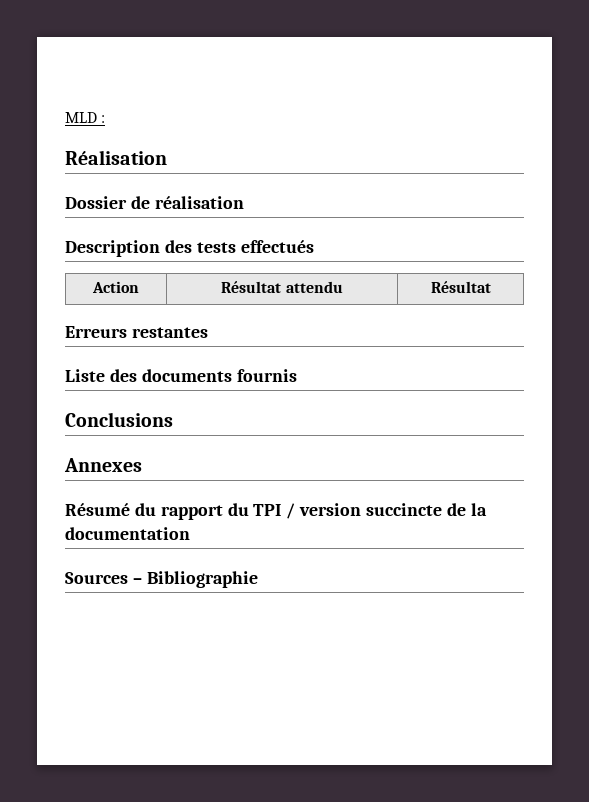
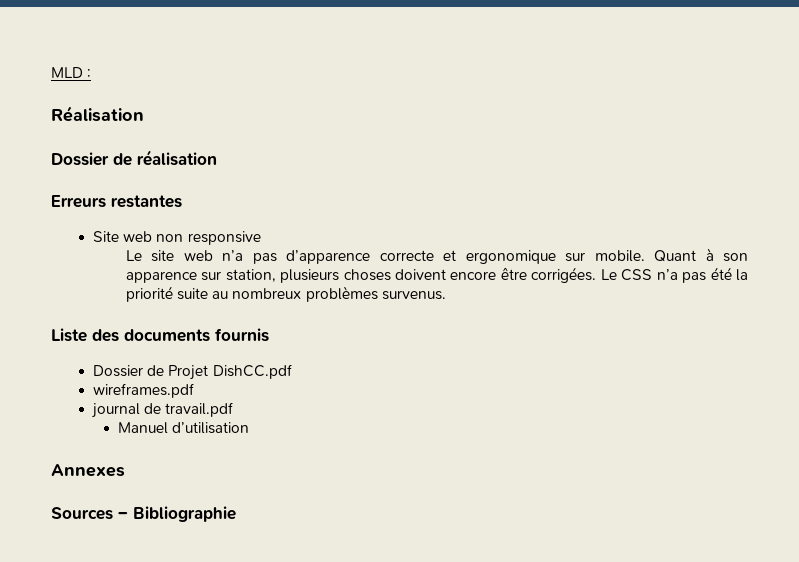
[65,240,314,257] [92,281,139,293] [221,281,343,293] [430,281,491,293] [65,326,208,338] [65,369,297,382] [65,412,173,427] [64,458,142,472] [65,503,487,520] [65,527,190,540] Description des tests effectués // Action | Résultat attendu | Résultat // Erreurs restantes // Liste des documents fournis // Conclusions // Annexes // Résumé du rapport du TPI / version succincte de la documentation -> [51,195,182,208] [92,231,261,245] [125,248,748,264] [125,267,748,283] [125,286,446,302] [51,328,269,342] [92,364,292,380] [92,383,194,398] [91,402,234,418] [117,422,250,434] [51,464,125,477] Erreurs restantes // Site web non responsive // Le site web n’a pas d’apparence correcte et ergonomique sur mobile. Quant à son apparence sur station, plusieurs choses doivent encore être corrigées. Le CSS n’a pas été la priorité suite au nombreux problèmes survenus. // Liste des documents fournis // Dossier de Projet DishCC.pdf // wireframes.pdf // journal de travail.pdf // Manuel d’utilisation // Annexes

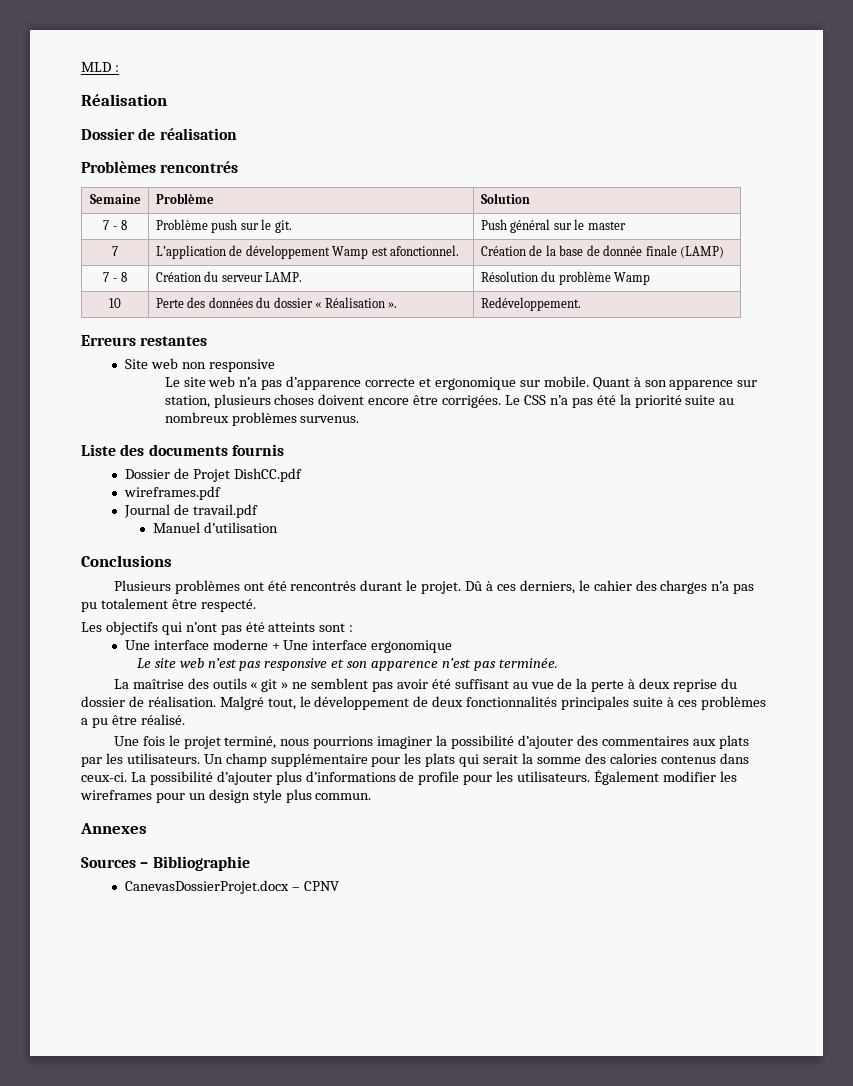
(217, 158) none -> [81,161,239,173] [89,194,141,204] [155,193,214,204] [480,193,530,204] [103,220,127,230] [155,219,292,233] [480,219,626,233] [112,246,118,256] [155,245,460,259] [480,245,725,258] [103,272,127,282] [155,271,303,282] [480,271,651,285] [109,298,121,308] [155,297,398,308] [480,297,581,311] // Problèmes rencontrés // Semaine | Problème | Solution // 7 - 8 | Problème push sur le git. | Push général sur le master // 7 | L’application de développement Wamp est afonctionnel. | Création de la base de donnée finale (LAMP) // 7 - 8 | Création du serveur LAMP. | Résolution du problème Wamp // 10 | Perte des données du dossier « Réalisation ». | Redéveloppement.
[91,403,140,418] journal -> [123,504,170,518] Journal
(250, 428) none -> [81,555,172,567] [113,580,755,594] [81,598,256,612] [81,621,354,635] [124,639,453,653] [136,658,558,671] [113,678,737,692] [81,696,766,710] [81,714,185,728] [113,735,749,749] [81,753,749,767] [81,770,737,785] [80,789,372,803] // Conclusions // Plusieurs problèmes ont été rencontrés durant le projet. Dû à ces derniers, le cahier des charges n’a pas pu totalement être respecté. // Les objectifs qui n’ont pas été atteints sont : // Une interface moderne + Une interface ergonomique // Le site web n’est pas responsive et son apparence n’est pas terminée. // La maîtrise des outils « git » ne semblent pas avoir été suffisant au vue de la perte à deux reprise du dossier de réalisation. Malgré tout, le développement de deux fonctionnalités principales suite à ces problèmes a pu être réalisé. // Une fois le projet terminé, nous pourrions imaginer la possibilité d’ajouter des commentaires aux plats par les utilisateurs. Un champ supplémentaire pour les plats qui serait la somme des calories contenus dans ceux-ci. La possibilité d’ajouter plus d’informations de profile pour les utilisateurs. Également modifier les wireframes pour un design style plus commun.
(236, 514) none -> [124,880,339,894] // CanevasDossierProjet.docx – CPNV

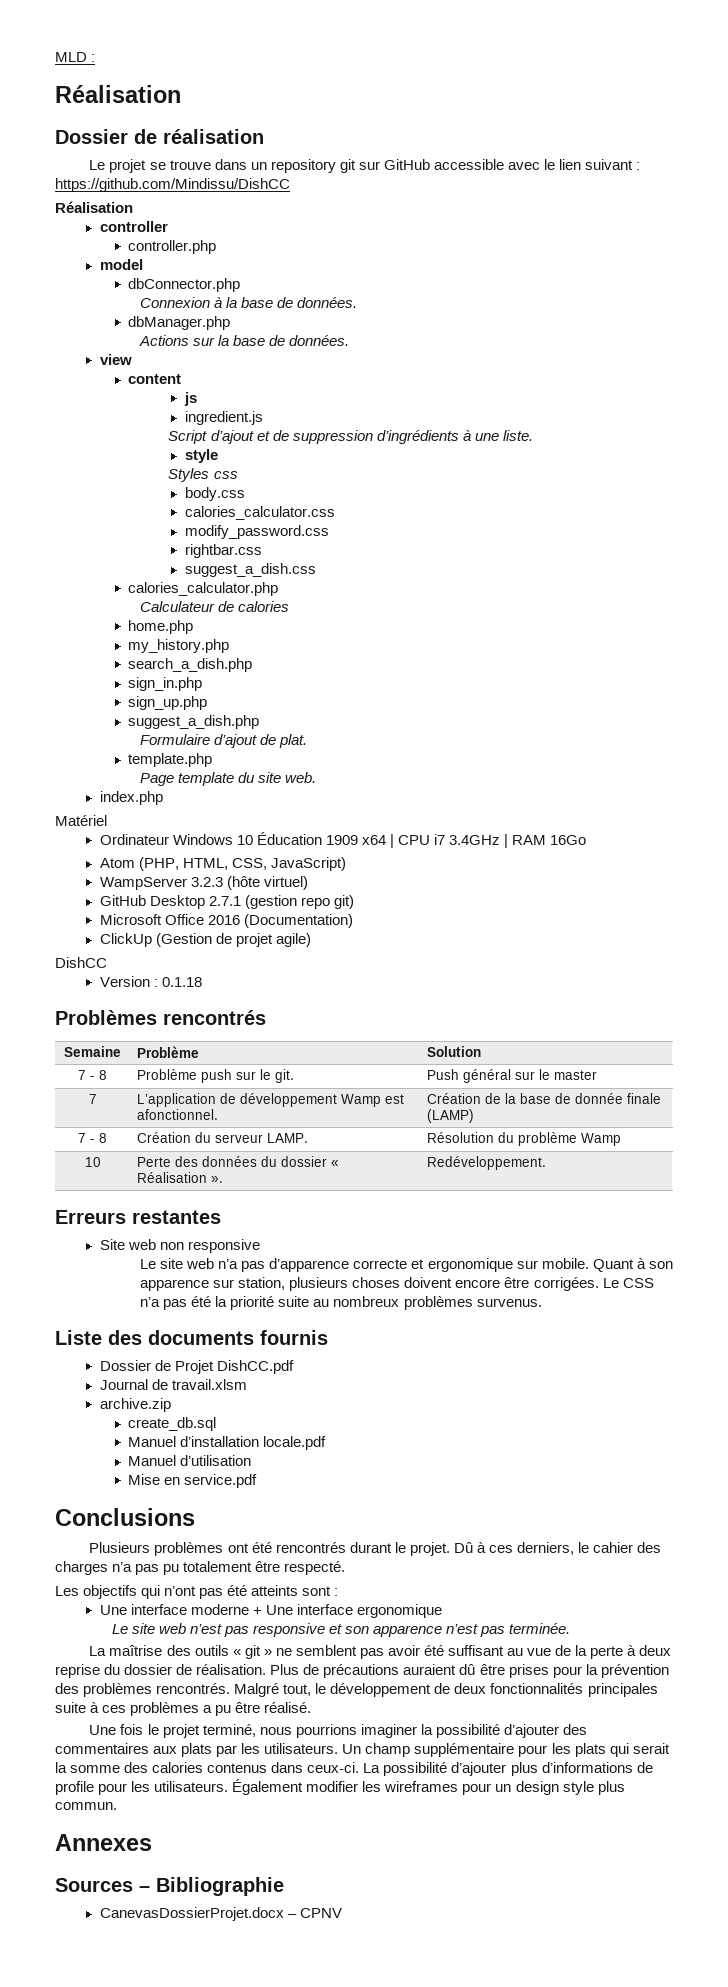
(237, 134) none -> [89,159,641,173] [55,178,290,192] [55,201,133,213] [99,221,168,232] [128,240,217,254] [99,259,143,270] [128,278,241,292] [140,297,358,308] [128,316,231,330] [139,335,350,346] [99,354,132,365] [128,374,182,384] [183,392,197,406] [184,411,263,425] [168,430,533,444] [184,449,218,463] [168,468,238,482] [184,487,245,501] [184,506,335,520] [184,525,329,539] [184,544,262,558] [184,563,316,577] [128,582,279,596] [140,601,290,612] [128,620,194,634] [128,639,230,653] [128,658,253,672] [128,677,203,691] [128,696,208,710] [128,715,260,729] [140,734,308,748] [128,753,213,767] [140,772,317,786] [99,791,163,805] [55,815,107,826] [99,832,587,848] [99,857,347,871] [99,876,309,890] [99,895,355,909] [99,914,354,928] [99,933,312,947] [55,957,107,968] [99,976,202,987] // Le projet se trouve dans un repository git sur GitHub accessible avec le lien suivant : https://github.com/Mindissu/DishCC // Réalisation // controller // controller.php // model // dbConnector.php // Connexion à la base de données. // dbManager.php // Actions sur la base de données. // view // content // js // ingredient.js // Script d’ajout et de suppression d’ingrédients à une liste. // style // Styles css // body.css // calories_calculator.css // modify_password.css // rightbar.css // suggest_a_dish.css // calories_calculator.php // Calculateur de calories // home.php // my_history.php // search_a_dish.php // sign_in.php // sign_up.php // suggest_a_dish.php // Formulaire d’ajout de plat. // template.php // Page template du site web. // index.php // Matériel // Ordinateur Windows 10 Éducation 1909 x64 | CPU i7 3.4GHz | RAM 16Go // Atom (PHP, HTML, CSS, JavaScript) // WampServer 3.2.3 (hôte virtuel) // GitHub Desktop 2.7.1 (gestion repo git) // Microsoft Office 2016 (Documentation) // ClickUp (Gestion de projet agile) // DishCC // Version : 0.1.18
[123,486,221,500] // wireframes.pdf -> (295, 1367) none
[192,504,258,518] travail.pdf -> [171,1379,247,1390] [99,1398,171,1412] [128,1417,217,1431] [128,1436,327,1450] travail.xlsm // archive.zip // create_db.sql // Manuel d’installation locale.pdf
(278, 527) none -> [128,1474,258,1488] // Mise en service.pdf
(216, 701) none -> [270,1664,669,1678] [55,1683,231,1697] Plus de précautions auraient dû être prises pour la prévention des problèmes rencontrés.

